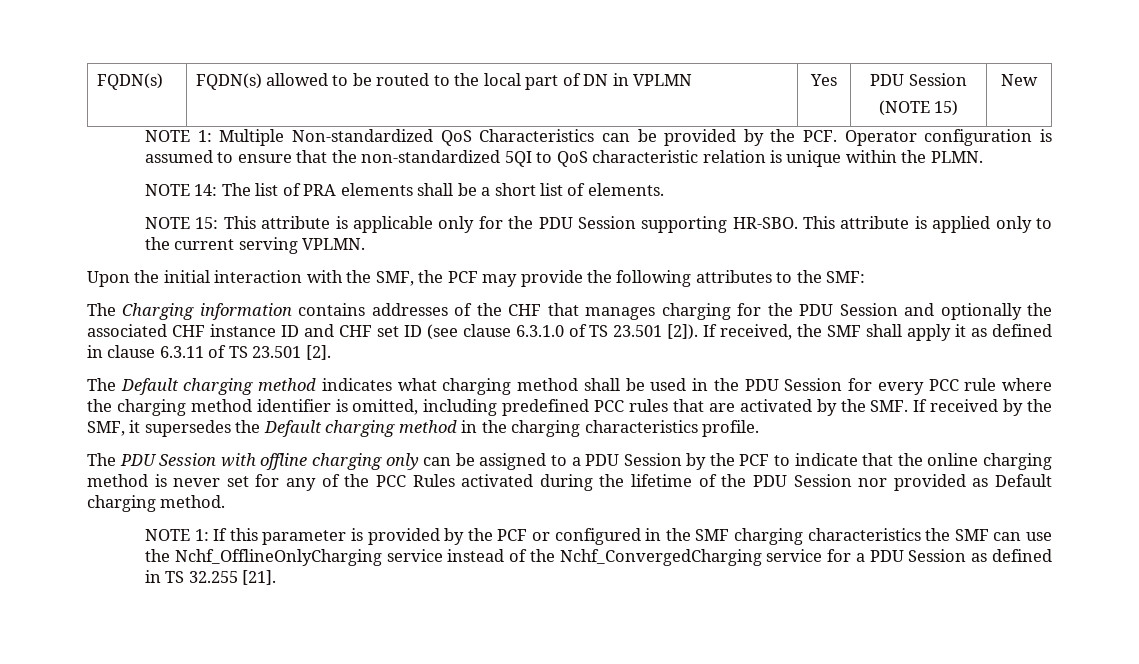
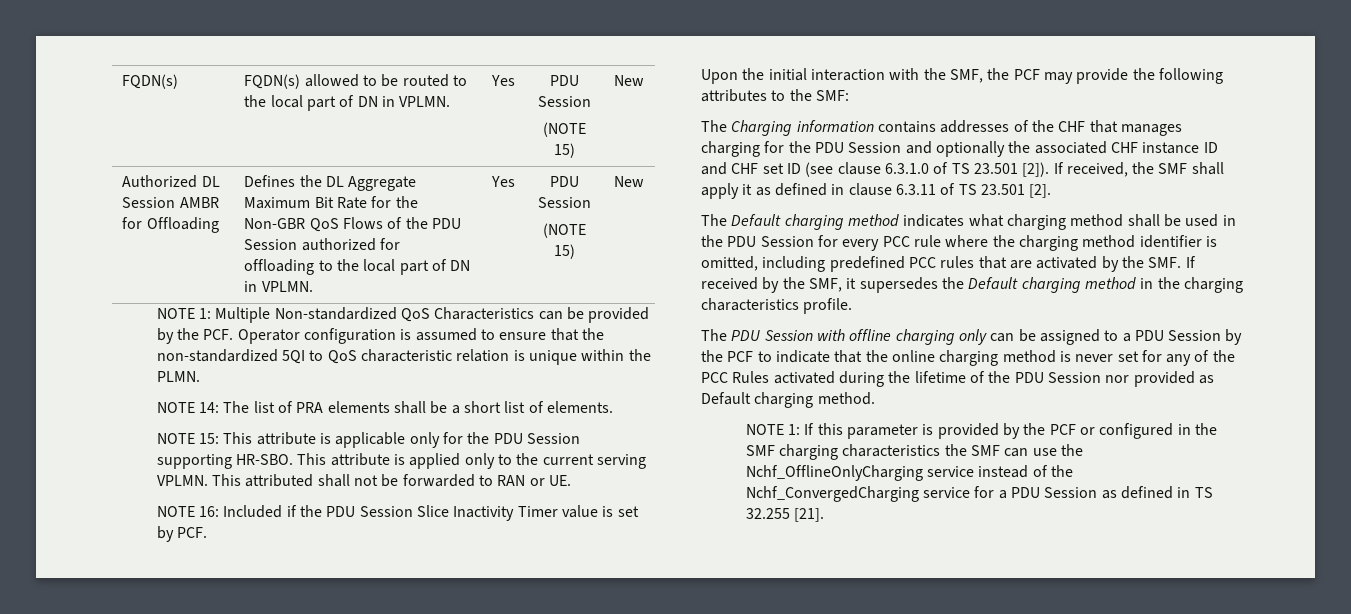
[633,74,693,86] VPLMN -> [399,96,451,107] [490,75,515,86] [549,75,579,86] [537,96,591,107] [542,122,586,137] [553,143,575,158] [613,75,644,86] [122,175,220,188] [122,197,219,208] [122,217,219,233] [244,175,417,191] [244,196,418,209] [244,217,461,232] [244,238,401,251] [244,259,471,275] [244,281,313,292] VPLMN. | Yes | PDU Session // (NOTE 15) | New // Authorized DL Session AMBR for Offloading | Defines the DL Aggregate Maximum Bit Rate for the Non-GBR QoS Flows of the PDU Session authorized for offloading to the local part of DN in VPLMN.
(366, 244) none -> [211,474,571,487] [156,505,639,521] [156,526,207,542] This attributed shall not be forwarded to RAN or UE. // NOTE 16: Included if the PDU Session Slice Inactivity Timer value is set by PCF.

